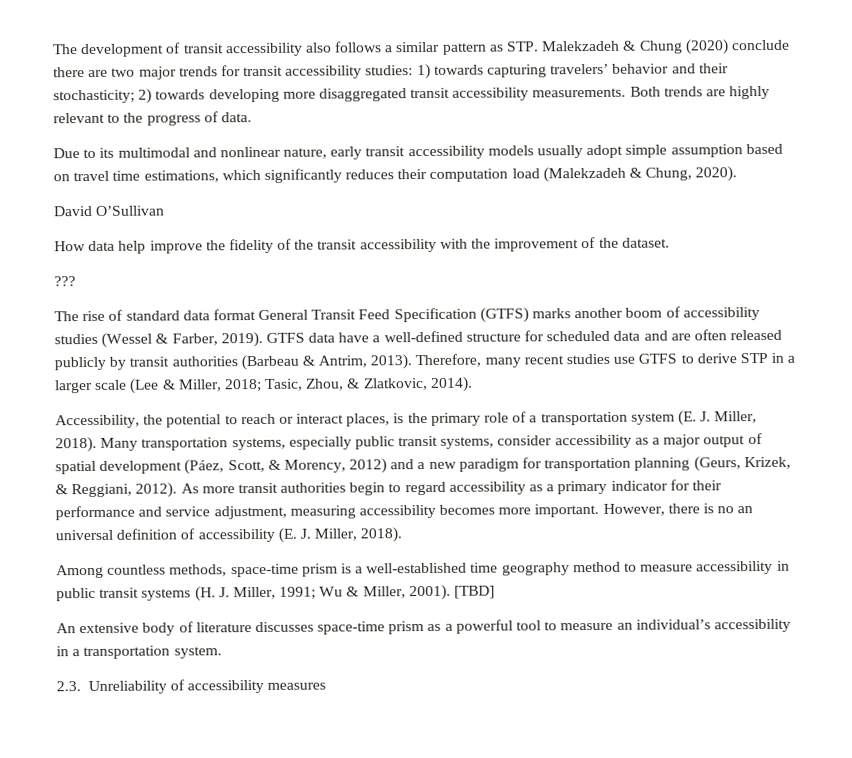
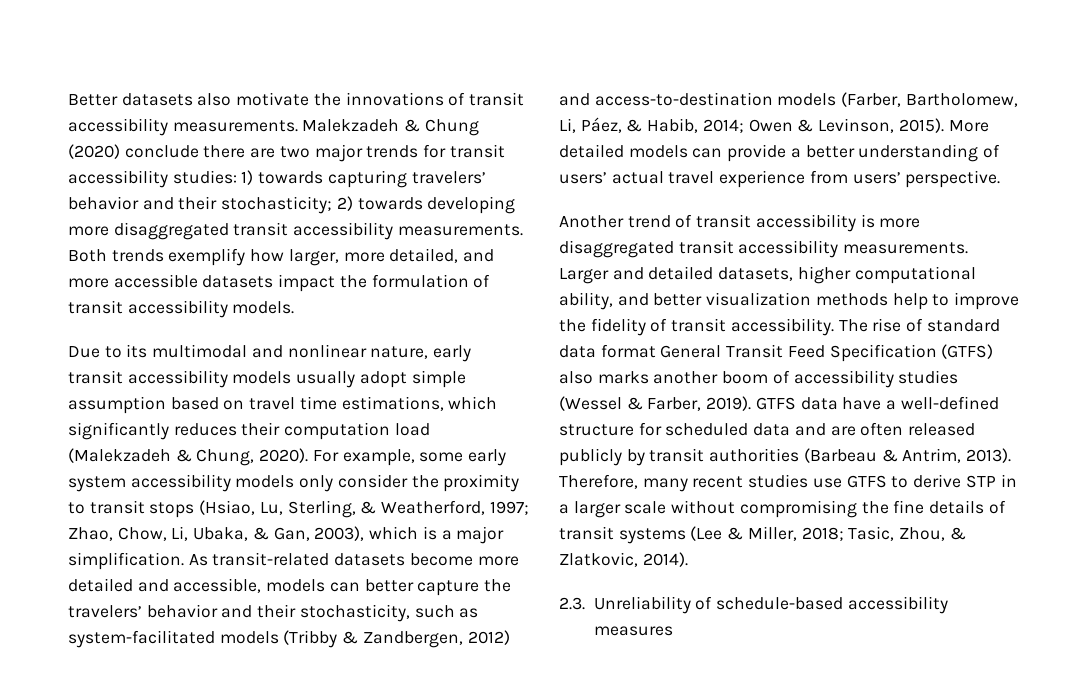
[53,41,540,58] The development of transit accessibility also follows a similar pattern as STP. -> [68,92,525,106] [68,118,298,136] Better datasets also motivate the innovations of transit accessibility measurements.
[706,85,771,100] [53,111,252,126] are highly relevant to the progress of data. -> [168,248,495,266] [68,274,491,292] [68,300,295,318] exemplify how larger, more detailed, and more accessible datasets impact the formulation of transit accessibility models.
[53,205,166,217] [54,236,670,254] [54,276,76,287] // David O’Sullivan // How data help improve the fidelity of the transit accessibility with the improvement of the dataset. // ??? // -> [312,449,507,466] [68,474,520,492] [68,500,529,518] [68,526,505,544] [68,552,519,570] [68,578,512,596] [68,604,479,622] [68,630,510,648] [559,92,1018,107] [559,117,989,133] [559,144,1001,162] [559,170,1001,188] [559,214,921,232] [559,240,969,258] [559,266,976,284] [559,292,1020,310] [559,318,834,336] For example, some early system accessibility models only consider the proximity to transit stops (Hsiao, Lu, Sterling, & Weatherford, 1997; Zhao, Chow, Li, Ubaka, & Gan, 2003), which is a major simplification. As transit-related datasets become more detailed and accessible, models can better capture the travelers’ behavior and their stochasticity, such as system-facilitated models (Tribby & Zandbergen, 2012) and access-to-destination models (Farber, Bartholomew, Li, Páez, & Habib, 2014; Owen & Levinson, 2015). More detailed models can provide a better understanding of users’ actual travel experience from users’ perspective. // Another trend of transit accessibility is more disaggregated transit accessibility measurements. Larger and detailed datasets, higher computational ability, and better visualization methods help to improve the fidelity of transit accessibility.
(529, 315) none -> [559,371,593,384] also
(128, 384) none -> [671,500,1006,518] [559,526,686,544] without compromising the fine details of transit systems
[55,410,758,429] [55,433,763,453] [55,456,791,475] [55,479,722,498] [55,503,754,521] [55,527,403,543] [56,560,790,579] [56,584,496,602] [56,618,791,636] [56,645,222,660] // Accessibility, the potential to reach or interact places, is the primary role of a transportation system (E. J. Miller, 2018). Many transportation systems, especially public transit systems, consider accessibility as a major output of spatial development (Páez, Scott, & Morency, 2012) and a new paradigm for transportation planning (Geurs, Krizek, & Reggiani, 2012). As more transit authorities begin to regard accessibility as a primary indicator for their performance and service adjustment, measuring accessibility becomes more important. However, there is no an universal definition of accessibility (E. J. Miller, 2018). // Among countless methods, space-time prism is a well-established time geography method to measure accessibility in public transit systems (H. J. Miller, 1991; Wu & Miller, 2001). [TBD] // An extensive body of literature discusses space-time prism as a powerful tool to measure an individual’s accessibility in a transportation system. -> (688, 559) none
(185, 685) none -> [716,597,844,610] schedule-based

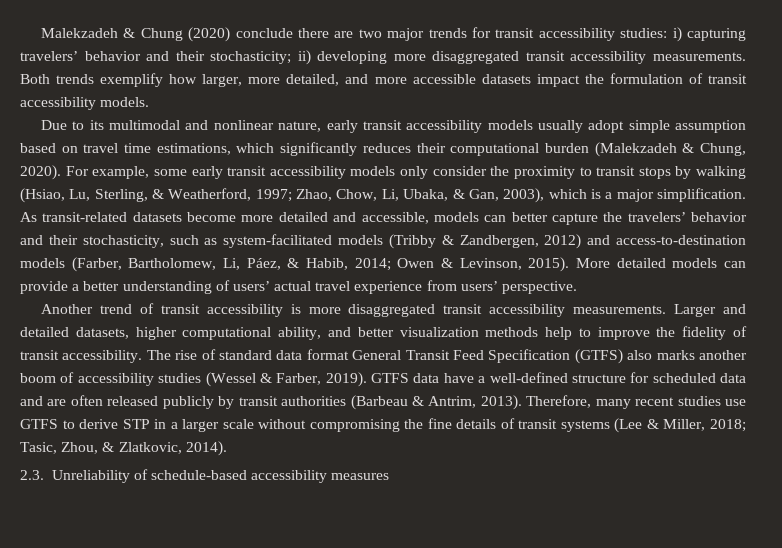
[68,92,525,106] [68,118,298,136] Better datasets also motivate the innovations of transit accessibility measurements. -> (40, 33) none
[241,170,324,185] 1) towards -> [672,27,682,42] i)
[336,196,423,211] 2) towards -> [297,50,311,65] ii)
[284,422,430,440] computation load -> [450,143,589,156] computational burden
[68,476,126,492] system -> [227,166,267,176] transit
(195, 510) none -> [675,166,746,179] by walking

